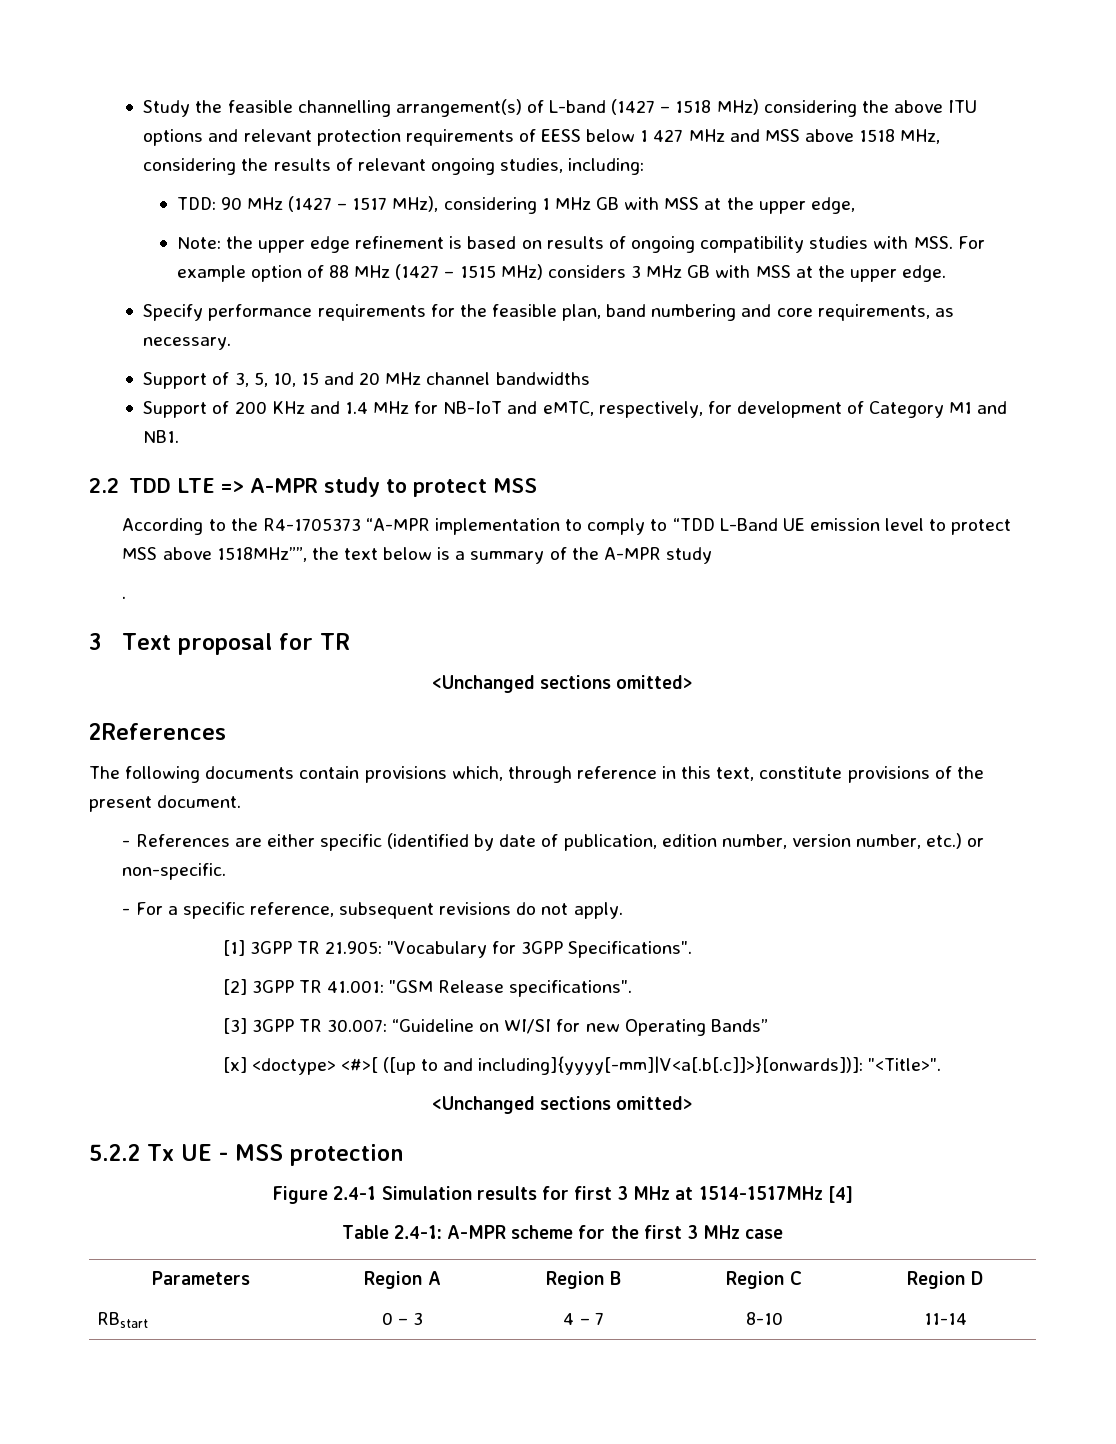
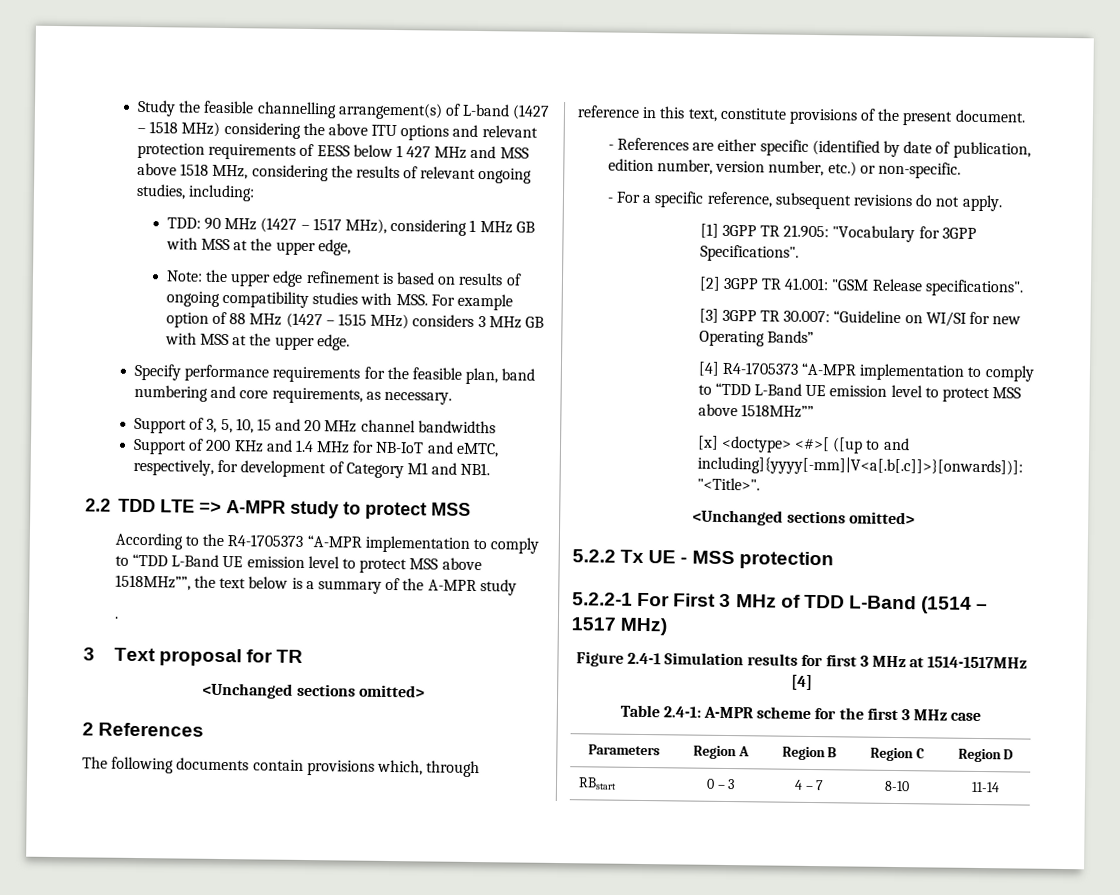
[89,723,226,740] 2References -> [82,722,205,737] 2 References
(768, 1025) none -> [697,361,1035,382] [697,382,1022,403] [697,403,814,419] // [4] R4-1705373 “A-MPR implementation to comply to “TDD L-Band UE emission level to protect MSS above 1518MHz””
(404, 1155) none -> [572,592,989,614] [571,617,668,636] // 5.2.2-1 For First 3 MHz of TDD L-Band (1514 – 1517 MHz)

